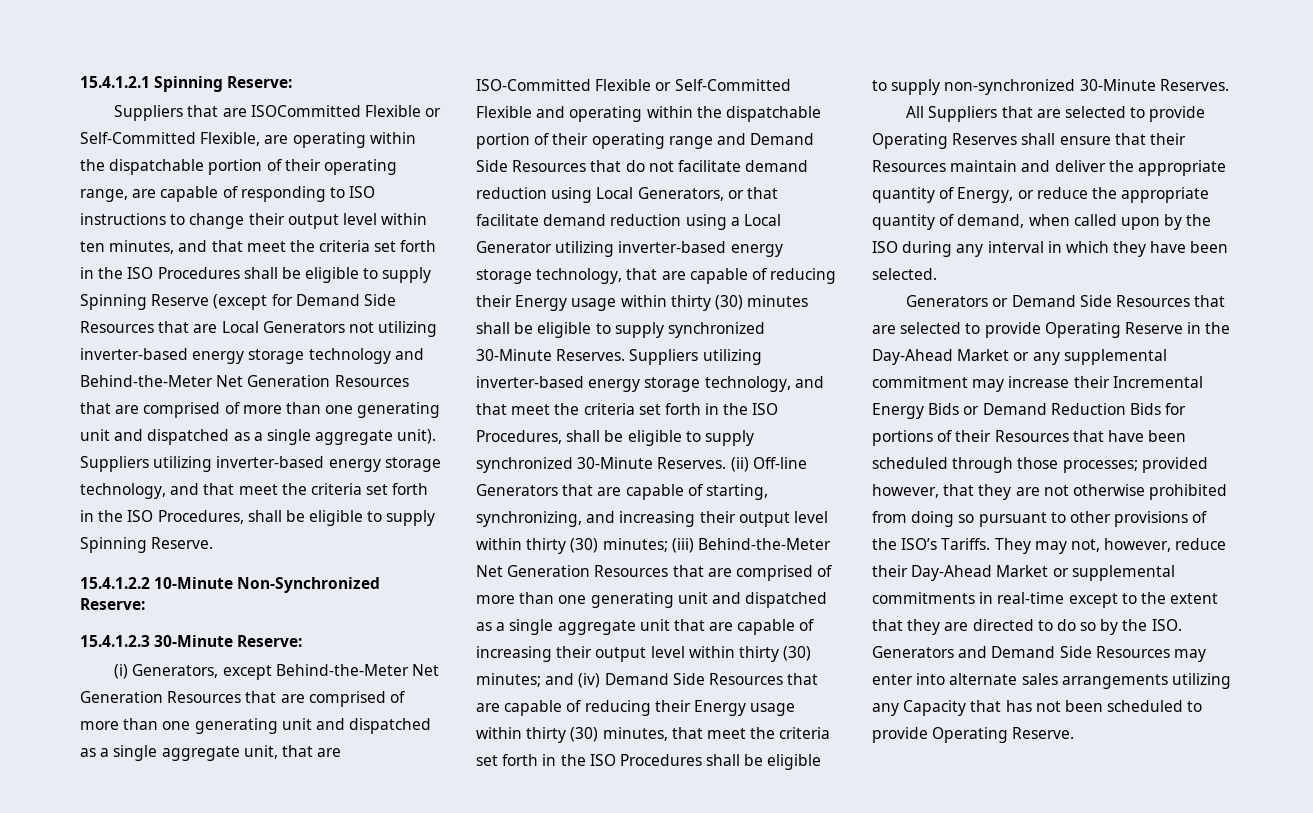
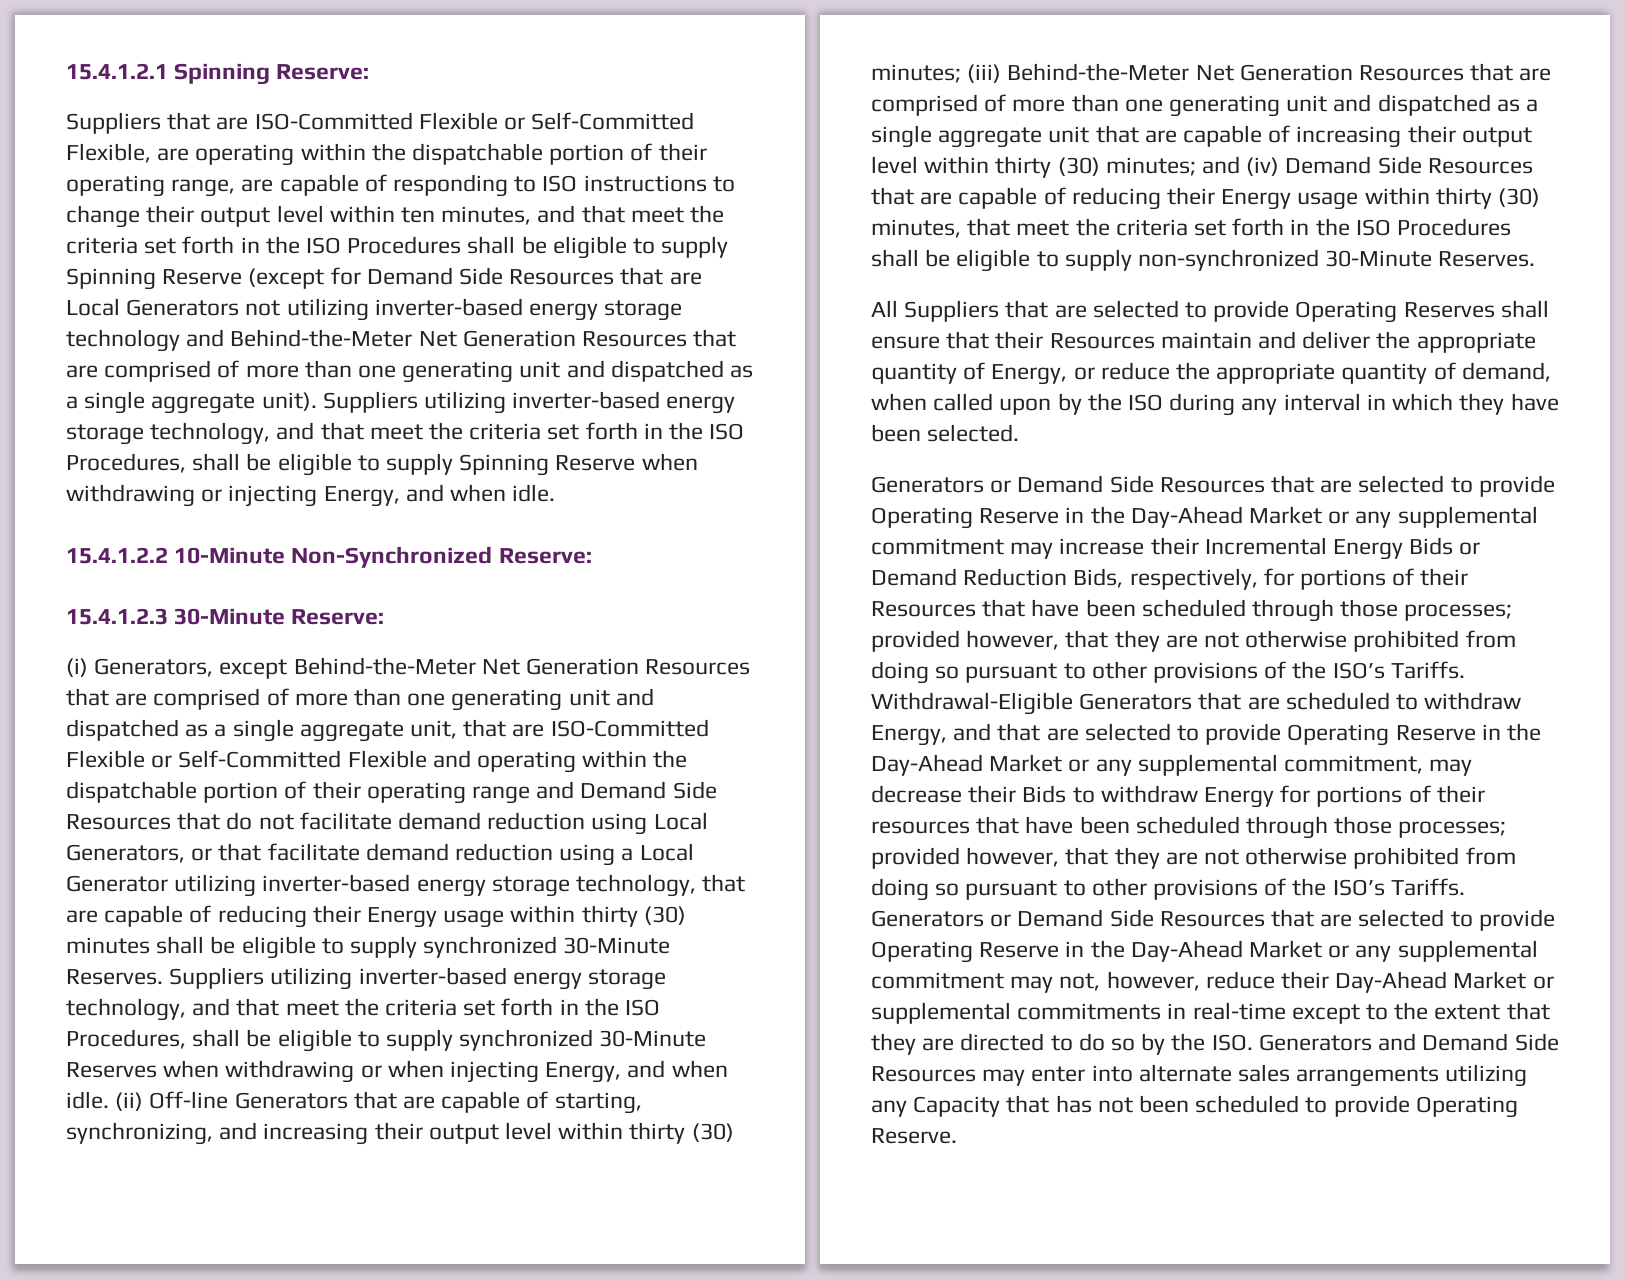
[250,105,361,117] ISOCommitted -> [254,112,413,130] ISO-Committed
[151,537,214,549] Reserve. -> [555,453,698,471] [66,484,556,507] Reserve when withdrawing or injecting Energy, and when idle.
[657,457,727,469] Reserves. -> [66,1060,728,1083] [66,1091,109,1109] Reserves when withdrawing or when injecting Energy, and when idle.
[1129,403,1161,415] Bids -> [1073,568,1258,590] Bids, respectively,
[994,538,1031,554] They -> [871,692,1522,715] [871,723,1542,746] [871,754,1473,776] [871,785,1485,808] [871,816,1507,839] [871,847,1516,869] [871,878,1465,901] [871,909,1555,931] [871,940,1538,963] [871,972,1004,989] Withdrawal-Eligible Generators that are scheduled to withdraw Energy, and that are selected to provide Operating Reserve in the Day-Ahead Market or any supplemental commitment, may decrease their Bids to withdraw Energy for portions of their resources that have been scheduled through those processes; provided however, that they are not otherwise prohibited from doing so pursuant to other provisions of the ISO’s Tariffs. Generators or Demand Side Resources that are selected to provide Operating Reserve in the Day-Ahead Market or any supplemental commitment

